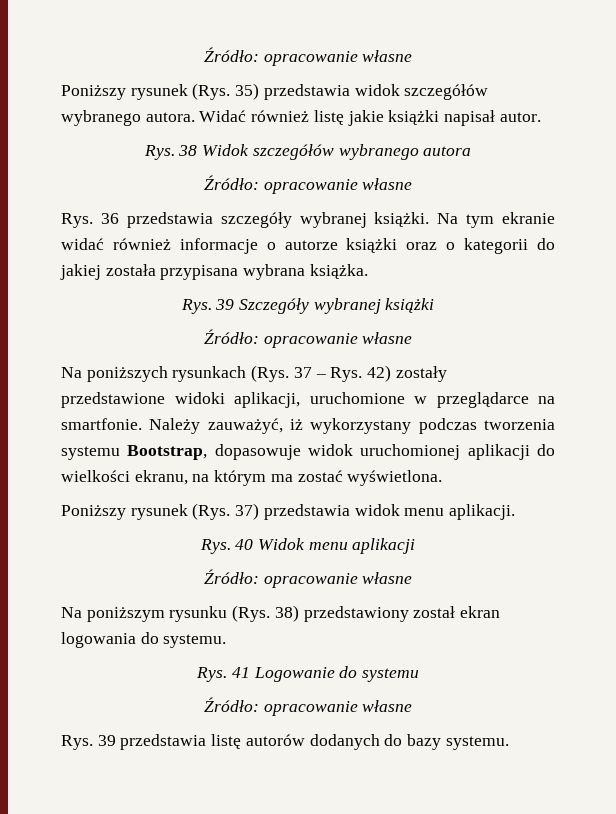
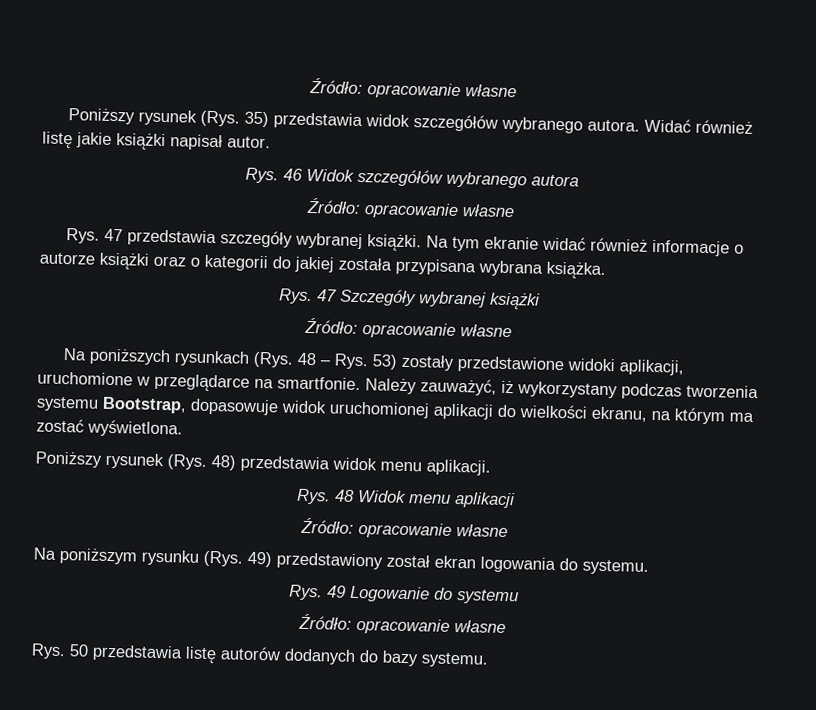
[178,145,198,156] 38 -> [282,168,303,181] 46
[100,213,119,224] 36 -> [103,228,123,242] 47
[215,299,235,310] 39 -> [317,289,337,302] 47
[293,367,312,378] 37 -> [296,352,317,366] 48
[367,365,392,382] 42) -> [371,354,398,370] 53)
[235,503,260,520] 37) -> [211,455,236,471] 48)
[235,539,254,550] 40 -> [334,489,355,502] 48
[274,605,299,622] 38) -> [247,551,272,568] 49)
[231,667,250,678] 41 -> [326,585,346,598] 49
[97,735,116,746] 39 -> [69,644,89,657] 50

